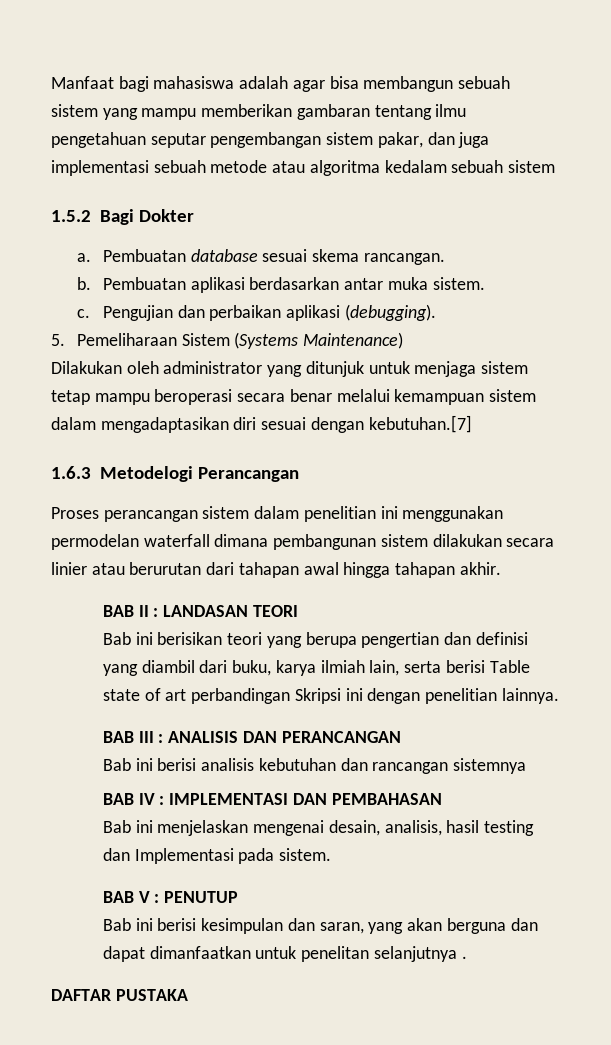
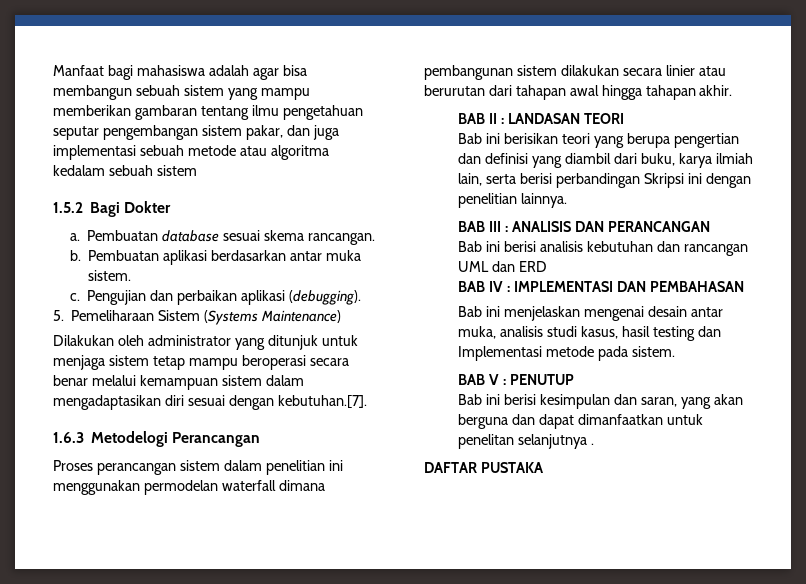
[368,415,472,433] kebutuhan.[7] -> [277,395,367,408] kebutuhan.[7].
[489,660,530,673] [102,688,187,701] Table state of art -> (553, 178) none
[453,758,527,774] sistemnya -> [458,261,548,272] UML dan ERD
[328,820,442,836] desain, analisis, -> [648,306,724,317] [458,326,619,339] desain antar muka, analisis studi kasus,
(234, 856) none -> [546,346,595,357] metode

